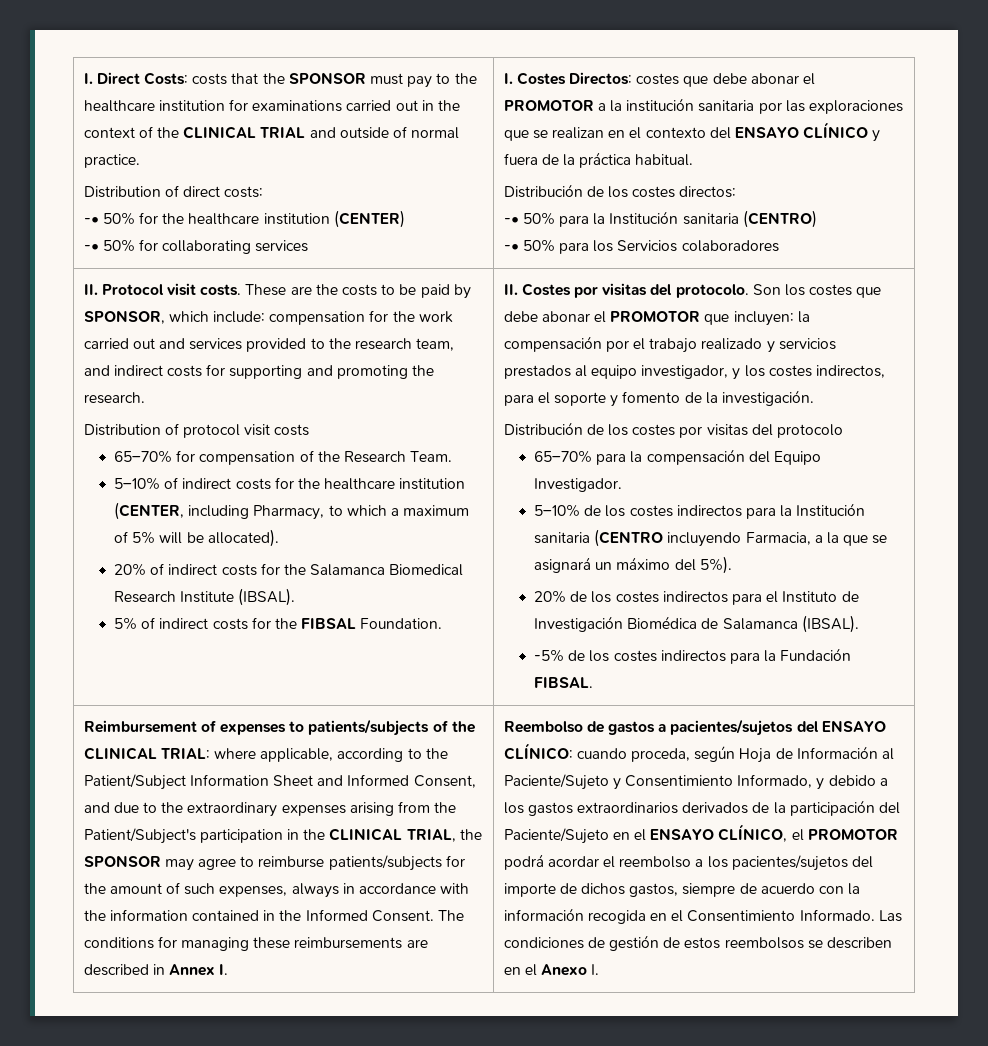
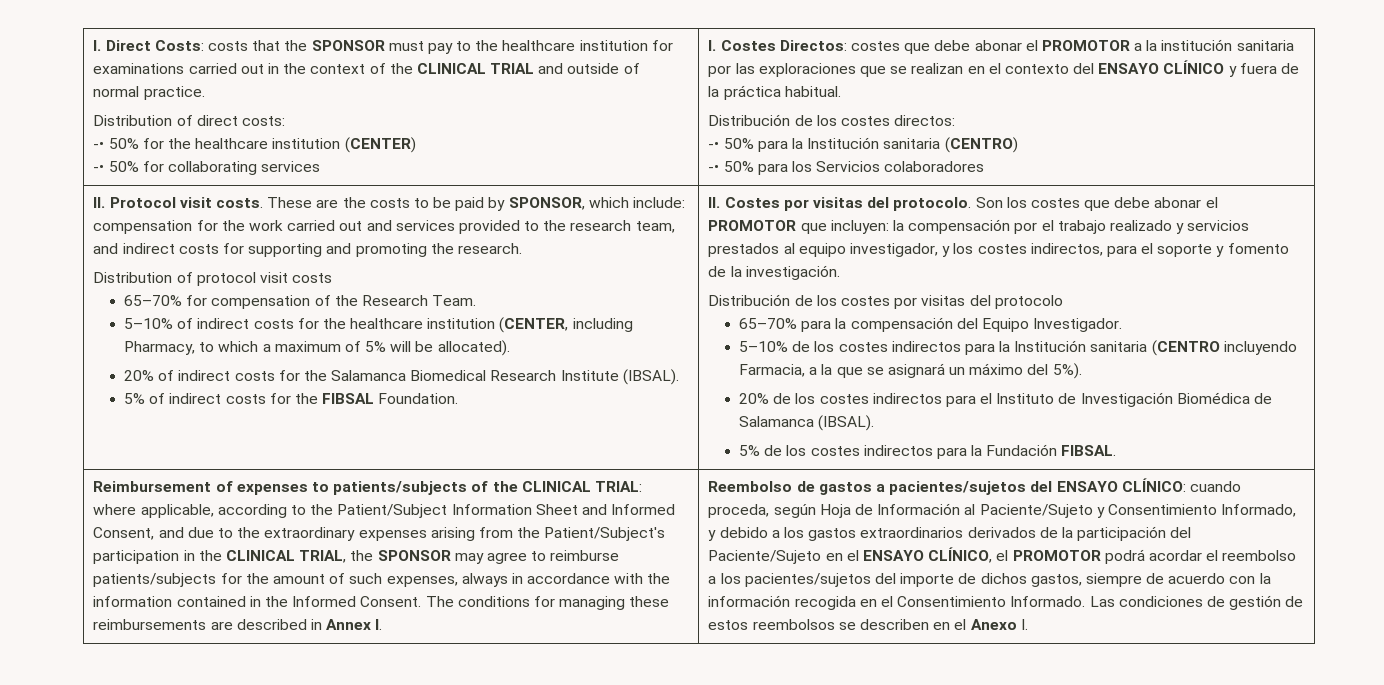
[534,649,565,662] -5% -> [738,445,760,456] 5%

